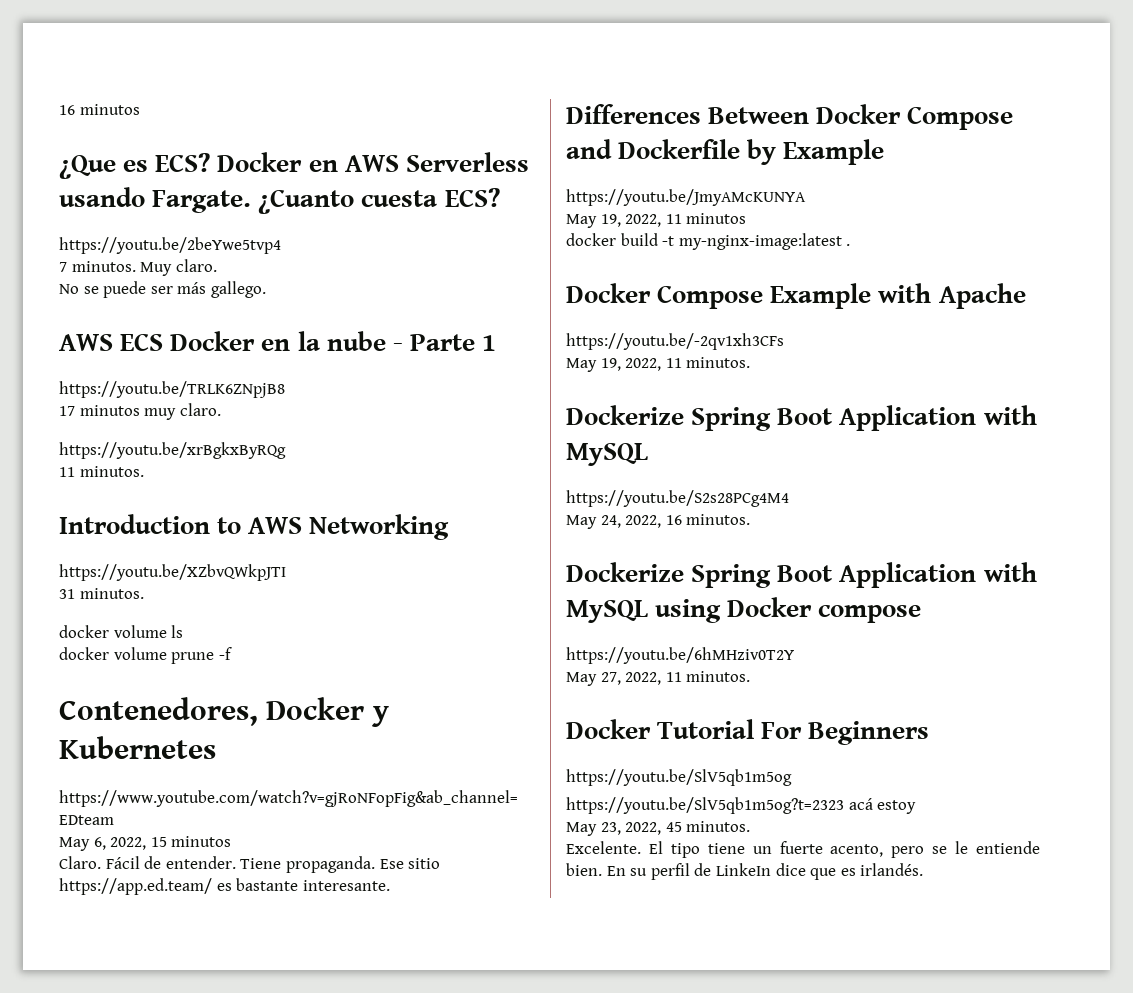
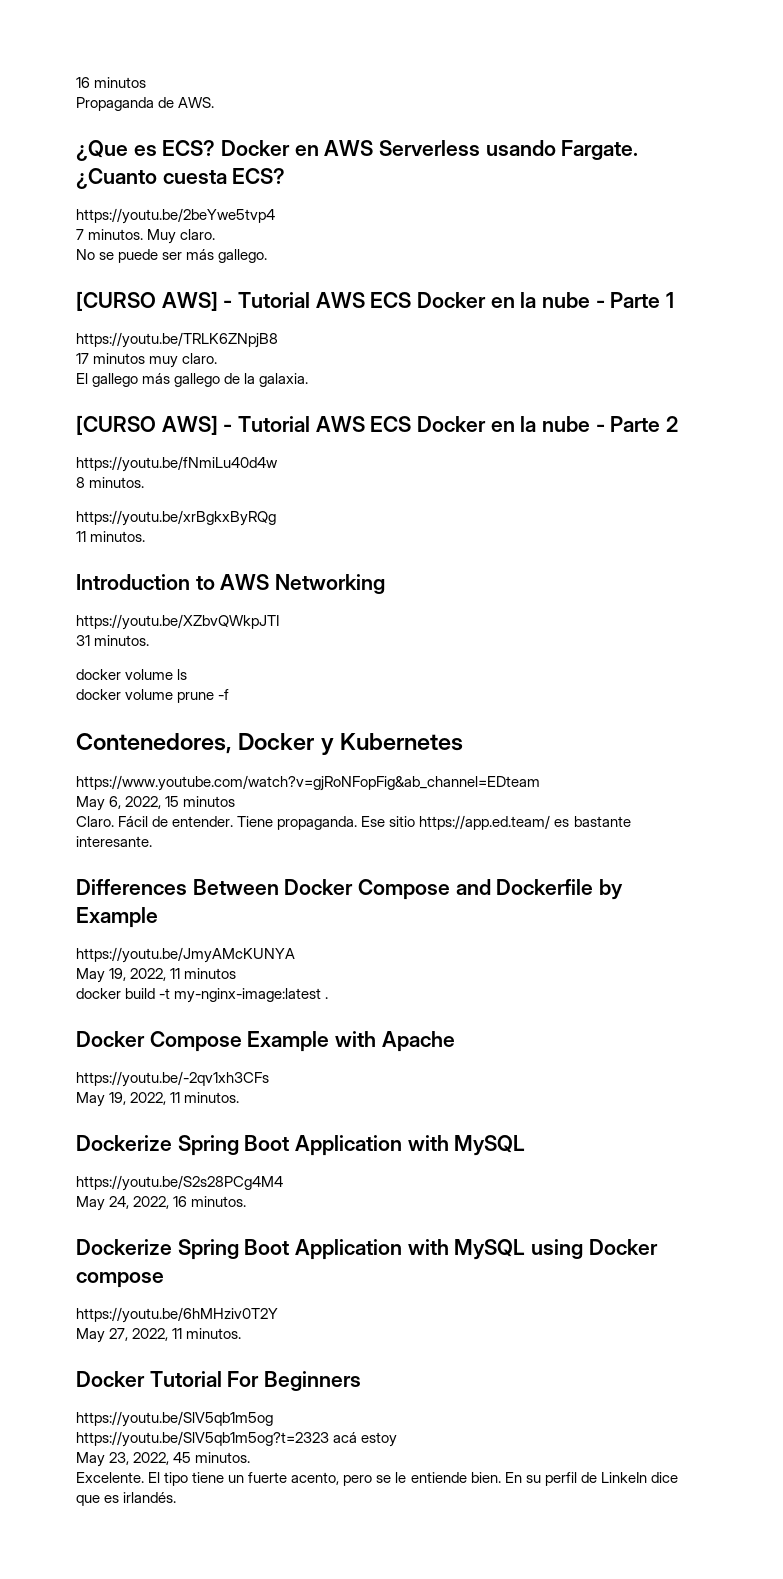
(140, 109) none -> [76,97,215,111] // Propaganda de AWS.
(266, 289) none -> [76,291,311,311] [CURSO AWS] - Tutorial
(221, 409) none -> [76,373,309,387] [76,415,679,435] [76,456,278,472] [76,477,145,488] // El gallego más gallego de la galaxia. // [CURSO AWS] - Tutorial AWS ECS Docker en la nube - Parte 2 // https://youtu.be/fNmiLu40d4w // 8 minutos.

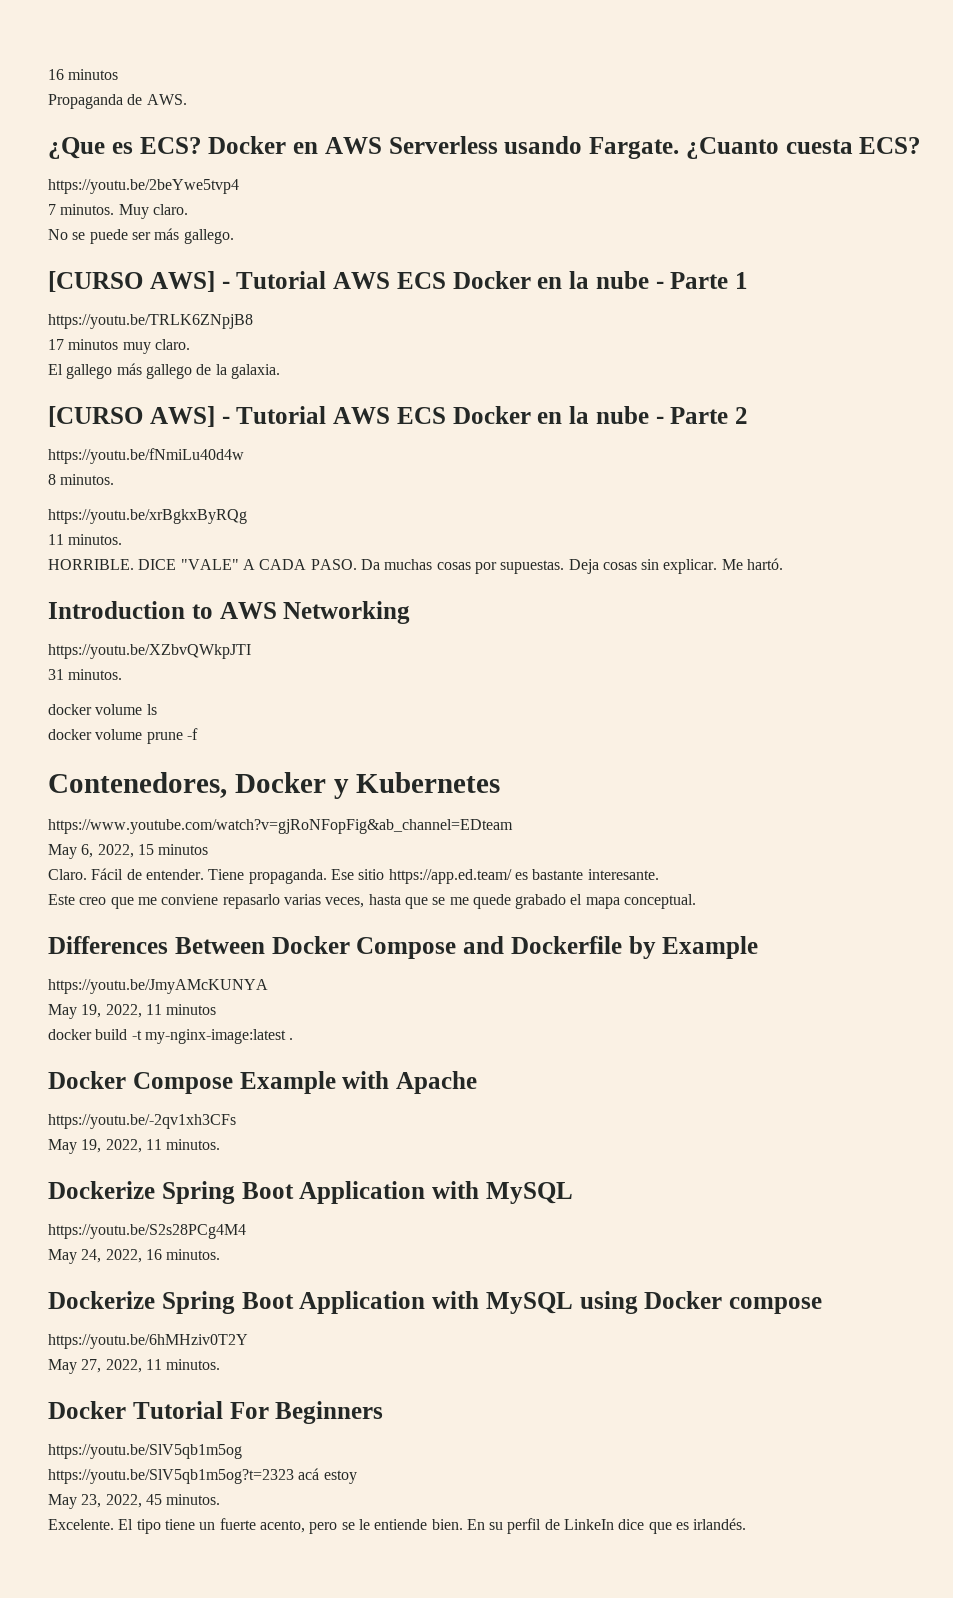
(146, 536) none -> [48,558,784,574] // HORRIBLE. DICE "VALE" A CADA PASO. Da muchas cosas por supuestas. Deja cosas sin explicar. Me hartó.
(152, 841) none -> [48,894,697,909] // Este creo que me conviene repasarlo varias veces, hasta que se me quede grabado el mapa conceptual.

